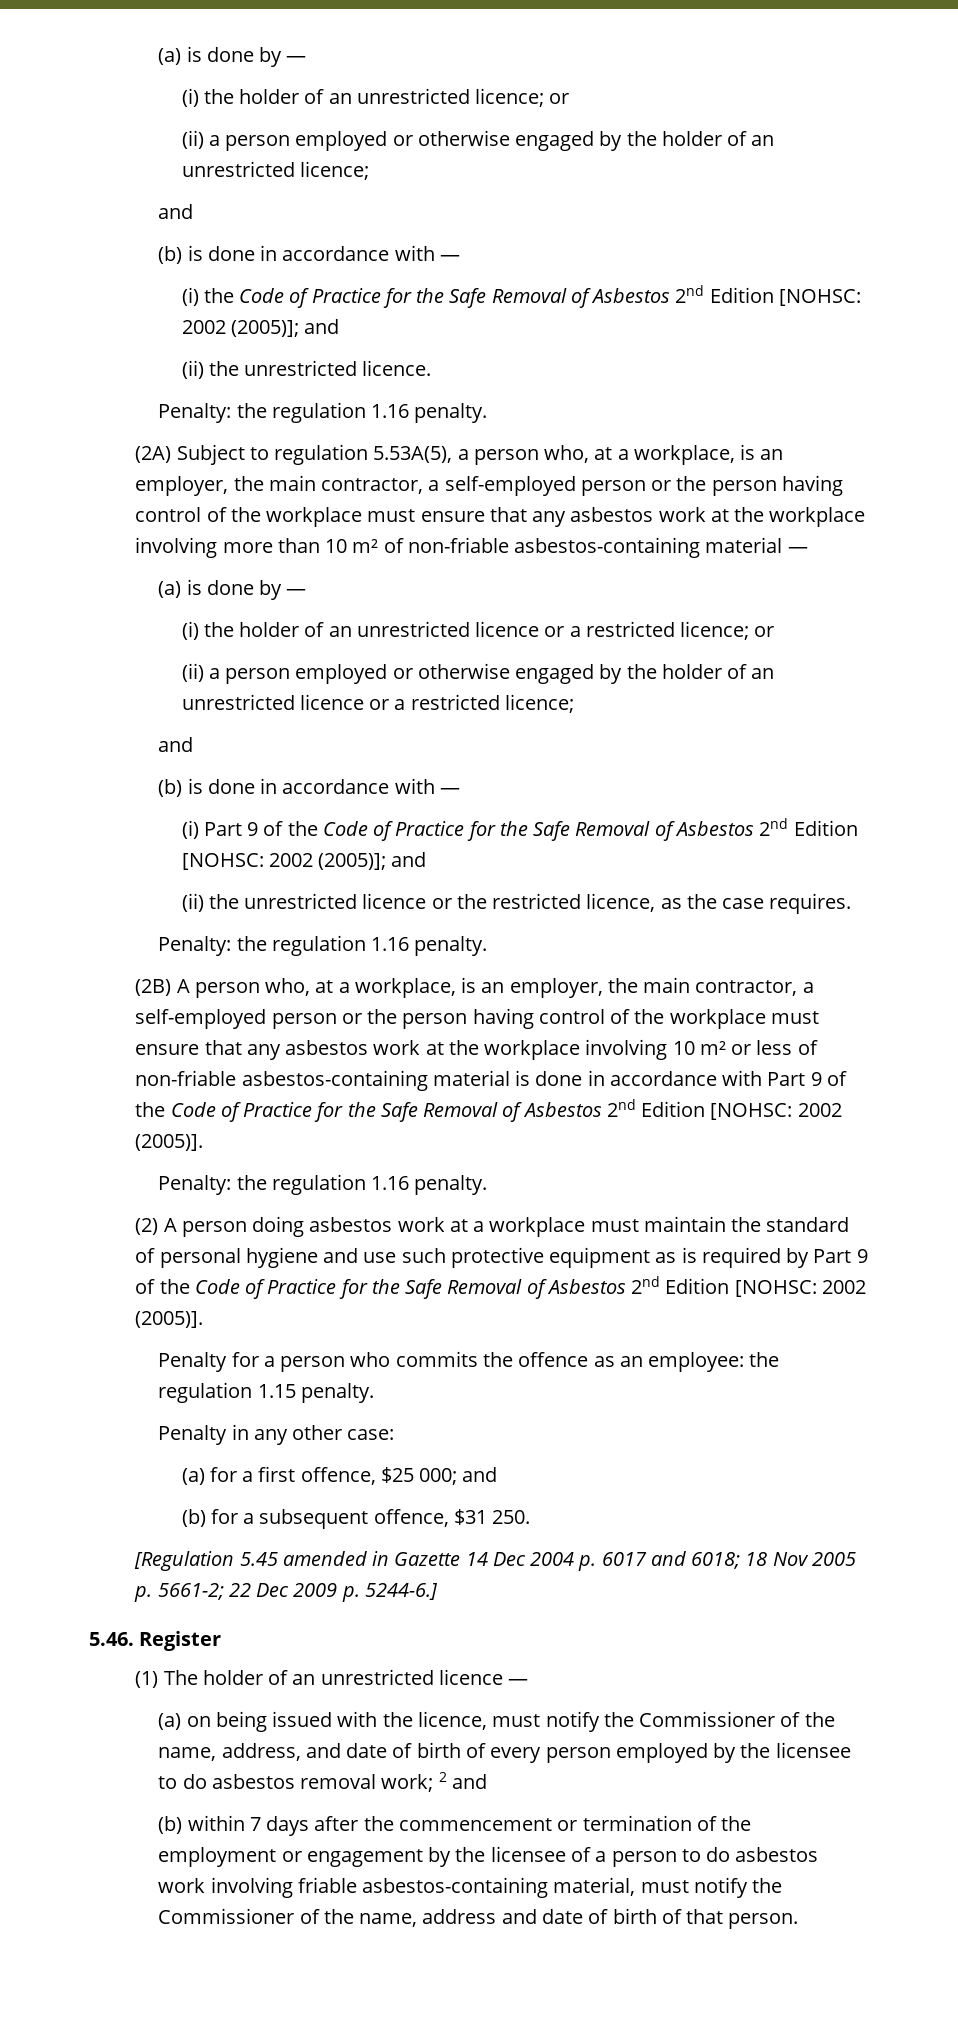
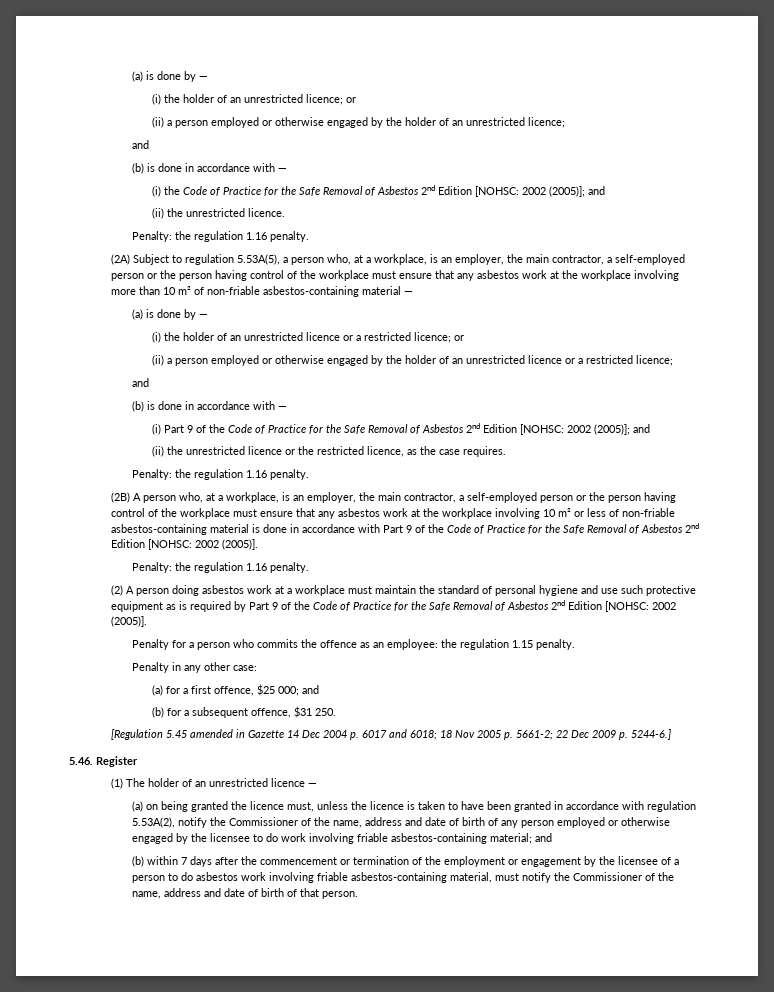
[272,1711,835,1732] [158,1742,708,1763] issued with the licence, must notify the Commissioner of the name, address, and date of birth of every person employed -> [190,801,696,812] [131,817,670,828] [131,833,173,844] granted the licence must, unless the licence is taken to have been granted in accordance with regulation 5.53A(2), notify the Commissioner of the name, address and date of birth of any person employed or otherwise engaged
[211,1772,447,1792] asbestos removal work; 2 -> [280,833,532,844] work involving friable asbestos-containing material;

